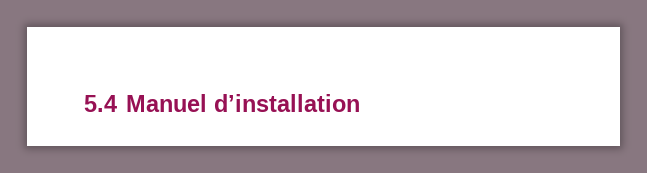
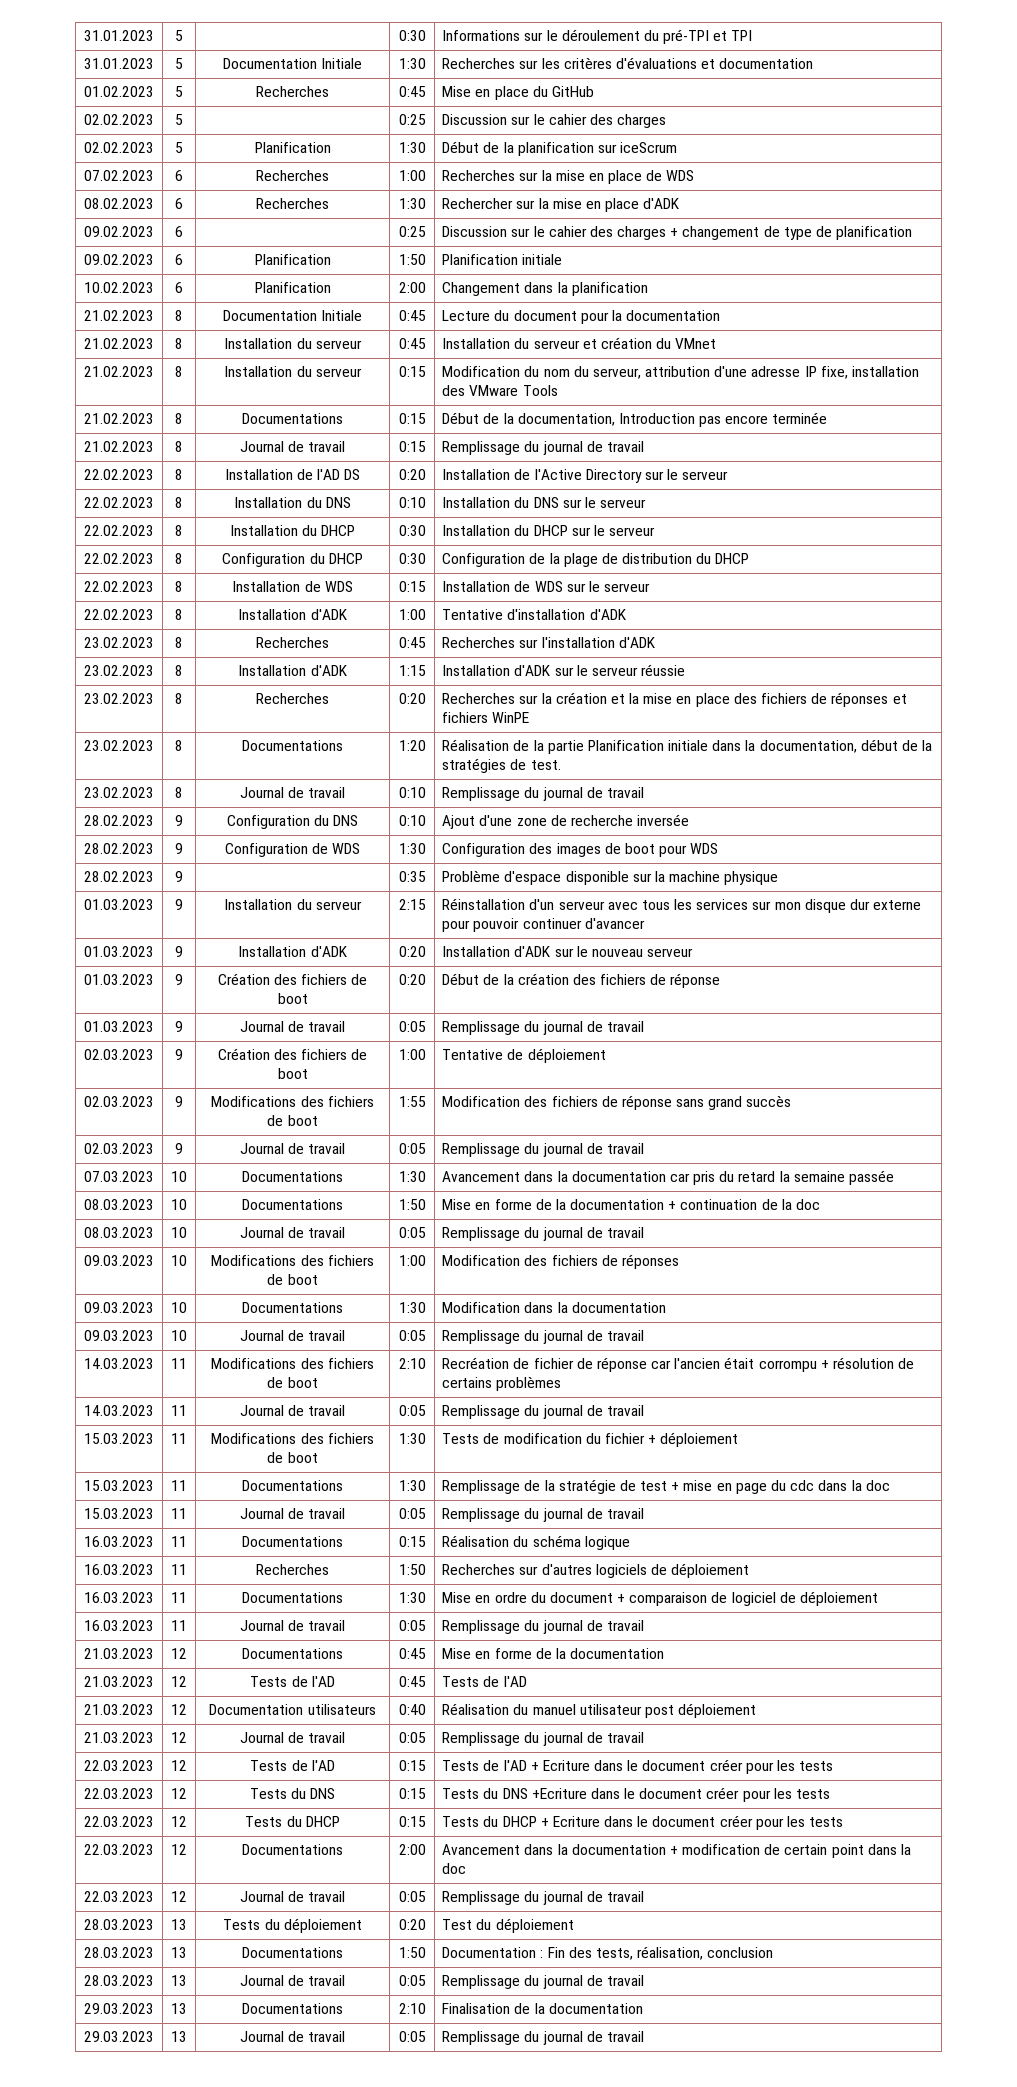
[84,94,360,112] 5.4 Manuel d’installation -> [84,30,154,41] [175,30,183,41] [398,30,426,41] [442,29,753,44] [84,58,154,69] [175,58,183,69] [222,58,363,69] [398,58,426,69] [442,57,814,69] [84,86,154,97] [175,86,183,97] [255,86,329,97] [398,86,426,97] [442,86,594,100] [84,114,154,125] [175,114,183,125] [398,114,426,125] [442,114,667,128] [84,142,154,153] [175,142,183,153] [254,142,331,153] [398,142,426,153] [442,141,678,156] [84,170,154,181] [175,170,183,181] [255,170,329,181] [398,170,426,181] [442,170,695,184] [84,198,154,209] [175,198,183,209] [255,198,329,209] [398,198,426,209] [442,198,680,212] [84,226,154,237] [175,226,183,237] [398,226,426,237] [442,226,913,240] [84,254,154,265] [175,254,183,265] [254,254,331,265] [398,254,426,265] [442,254,563,265] [84,282,154,293] [175,282,183,293] [254,282,331,293] [398,282,426,293] [442,282,648,296] [84,310,154,321] [175,310,183,321] [222,310,363,321] [398,310,426,321] [442,310,721,324] [84,338,154,349] [175,338,183,349] [224,338,362,349] [398,338,426,349] [442,337,717,349] [84,366,154,377] [175,366,183,377] [224,366,362,377] [398,366,426,377] [442,366,920,379] [442,385,558,396] [84,413,154,424] [175,413,183,424] [241,413,343,424] [398,413,426,424] [442,412,828,427] [84,441,154,452] [175,441,183,452] [239,441,346,452] [398,441,426,452] [442,441,644,455] [84,469,154,480] [175,469,183,480] [224,469,361,480] [398,469,426,480] [442,469,729,483] [84,497,154,508] [175,497,183,508] [234,497,351,508] [398,497,426,508] [442,497,647,508] [84,525,154,536] [175,525,183,536] [229,525,356,536] [398,525,426,536] [442,525,656,536] [84,553,154,564] [175,553,183,564] [222,553,363,567] [398,553,426,564] [442,553,750,567] [84,581,154,592] [175,581,183,592] [232,581,353,592] [398,581,426,592] [442,581,651,592] [84,609,154,620] [175,609,183,620] [238,609,347,620] [398,609,426,620] [442,609,626,620] [84,637,154,648] [175,637,183,648] [255,637,329,648] [398,637,426,648] [442,637,655,648] [84,665,154,676] [175,665,183,676] [238,665,347,676] [398,665,426,676] [442,664,686,676] [84,693,154,704] [175,693,183,704] [255,693,329,704] [398,693,426,704] [442,692,907,707] [442,712,530,723] [84,740,154,751] [175,740,183,751] [241,740,343,751] [398,740,426,751] [442,739,933,754] [442,758,561,773] [84,787,154,798] [175,787,183,798] [239,787,346,798] [398,787,426,798] [442,787,644,801] [84,815,154,826] [175,815,183,826] [226,815,359,829] [398,815,426,826] [442,814,690,829] [84,843,154,854] [175,843,183,854] [224,843,361,857] [398,843,426,854] [442,843,719,857] [84,871,154,882] [175,871,183,882] [398,871,426,882] [442,870,779,885] [84,899,154,910] [175,899,183,910] [224,899,362,910] [398,899,426,910] [442,898,922,913] [442,918,645,932] [84,946,154,957] [175,946,183,957] [238,946,347,957] [398,946,426,957] [442,946,694,957] [84,974,154,985] [175,974,183,985] [217,973,368,985] [277,993,308,1004] [398,974,426,985] [442,973,721,988] [84,1021,154,1032] [175,1021,183,1032] [239,1021,346,1032] [398,1021,426,1032] [442,1021,644,1035] [84,1049,154,1060] [175,1049,183,1060] [217,1048,368,1060] [277,1068,308,1079] [398,1049,426,1060] [442,1048,606,1063] [84,1096,154,1107] [175,1096,183,1107] [211,1096,374,1107] [267,1115,318,1126] [398,1096,426,1107] [442,1095,792,1110] [84,1143,154,1154] [175,1143,183,1154] [239,1143,346,1154] [398,1143,426,1154] [442,1143,644,1157] [84,1171,154,1182] [171,1171,187,1182] [241,1171,343,1182] [398,1171,426,1182] [442,1170,895,1185] [84,1199,154,1210] [171,1199,187,1210] [241,1199,343,1210] [398,1199,426,1210] [442,1199,821,1210] [84,1227,154,1238] [171,1227,187,1238] [239,1227,346,1238] [398,1227,426,1238] [442,1227,644,1241] [84,1255,154,1266] [171,1255,187,1266] [211,1255,374,1266] [267,1274,318,1285] [398,1255,426,1266] [442,1254,679,1269] [84,1302,154,1313] [171,1302,187,1313] [241,1302,343,1313] [398,1302,426,1313] [442,1302,666,1313] [84,1330,154,1341] [171,1330,187,1341] [239,1330,346,1341] [398,1330,426,1341] [442,1330,644,1344] [84,1358,154,1369] [171,1358,187,1369] [211,1358,374,1369] [267,1377,318,1388] [398,1358,426,1369] [442,1357,915,1372] [442,1376,562,1391] [84,1405,154,1416] [171,1405,187,1416] [239,1405,346,1416] [398,1405,426,1416] [442,1405,644,1419] [84,1433,154,1444] [171,1433,187,1444] [211,1433,374,1444] [267,1452,318,1463] [398,1433,426,1444] [442,1432,739,1447] [84,1480,154,1491] [171,1480,187,1491] [241,1480,343,1491] [398,1480,426,1491] [442,1479,890,1494] [84,1508,154,1519] [171,1508,187,1519] [239,1508,346,1519] [398,1508,426,1519] [442,1508,644,1522] [84,1536,154,1547] [171,1536,187,1547] [241,1536,343,1547] [398,1536,426,1547] [442,1535,630,1550] [84,1564,154,1575] [171,1564,187,1575] [255,1564,329,1575] [398,1564,426,1575] [442,1563,750,1578] [84,1592,154,1603] [171,1592,187,1603] [241,1592,343,1603] [398,1592,426,1603] [442,1591,879,1606] [84,1620,154,1631] [171,1620,187,1631] [239,1620,346,1631] [398,1620,426,1631] [442,1620,644,1634] [84,1648,154,1659] [171,1648,187,1659] [241,1648,343,1659] [398,1648,426,1659] [442,1648,665,1659] [84,1676,154,1687] [171,1676,187,1687] [250,1676,335,1687] [398,1676,426,1687] [442,1676,527,1687] [84,1704,154,1715] [171,1704,187,1715] [209,1704,376,1715] [398,1704,426,1715] [442,1703,757,1718] [84,1732,154,1743] [171,1732,187,1743] [239,1732,346,1743] [398,1732,426,1743] [442,1732,644,1746] [84,1760,154,1771] [171,1760,187,1771] [250,1760,335,1771] [398,1760,426,1771] [442,1759,834,1774] [84,1788,154,1799] [171,1788,187,1799] [249,1788,336,1799] [398,1788,426,1799] [442,1787,831,1802] [84,1816,154,1827] [171,1816,187,1827] [245,1816,340,1827] [398,1816,426,1827] [442,1815,844,1830] [84,1844,154,1855] [171,1844,187,1855] [241,1844,343,1855] [398,1844,426,1855] [442,1844,912,1858] [442,1863,467,1874] [84,1891,154,1902] [171,1891,187,1902] [239,1891,346,1902] [398,1891,426,1902] [442,1891,644,1905] [84,1919,154,1930] [171,1919,187,1930] [223,1918,362,1933] [398,1919,426,1930] [442,1918,574,1933] [84,1947,154,1958] [171,1947,187,1958] [241,1947,343,1958] [398,1947,426,1958] [442,1946,774,1960] [84,1975,154,1986] [171,1975,187,1986] [239,1975,346,1986] [398,1975,426,1986] [442,1975,644,1989] [84,2003,154,2014] [171,2003,187,2014] [241,2003,343,2014] [398,2003,426,2014] [442,2003,643,2014] [84,2031,154,2042] [171,2031,187,2042] [239,2031,346,2042] [398,2031,426,2042] [442,2031,644,2045] 31.01.2023 | 5 | | 0:30 | Informations sur le déroulement du pré-TPI et TPI // 31.01.2023 | 5 | Documentation Initiale | 1:30 | Recherches sur les critères d'évaluations et documentation // 01.02.2023 | 5 | Recherches | 0:45 | Mise en place du GitHub // 02.02.2023 | 5 | | 0:25 | Discussion sur le cahier des charges // 02.02.2023 | 5 | Planification | 1:30 | Début de la planification sur iceScrum // 07.02.2023 | 6 | Recherches | 1:00 | Recherches sur la mise en place de WDS // 08.02.2023 | 6 | Recherches | 1:30 | Rechercher sur la mise en place d'ADK // 09.02.2023 | 6 | | 0:25 | Discussion sur le cahier des charges + changement de type de planification // 09.02.2023 | 6 | Planification | 1:50 | Planification initiale // 10.02.2023 | 6 | Planification | 2:00 | Changement dans la planification // 21.02.2023 | 8 | Documentation Initiale | 0:45 | Lecture du document pour la documentation // 21.02.2023 | 8 | Installation du serveur | 0:45 | Installation du serveur et création du VMnet // 21.02.2023 | 8 | Installation du serveur | 0:15 | Modification du nom du serveur, attribution d'une adresse IP fixe, installation des VMware Tools // 21.02.2023 | 8 | Documentations | 0:15 | Début de la documentation, Introduction pas encore terminée // 21.02.2023 | 8 | Journal de travail | 0:15 | Remplissage du journal de travail // 22.02.2023 | 8 | Installation de l'AD DS | 0:20 | Installation de l'Active Directory sur le serveur // 22.02.2023 | 8 | Installation du DNS | 0:10 | Installation du DNS sur le serveur // 22.02.2023 | 8 | Installation du DHCP | 0:30 | Installation du DHCP sur le serveur // 22.02.2023 | 8 | Configuration du DHCP | 0:30 | Configuration de la plage de distribution du DHCP // 22.02.2023 | 8 | Installation de WDS | 0:15 | Installation de WDS sur le serveur // 22.02.2023 | 8 | Installation d'ADK | 1:00 | Tentative d'installation d'ADK // 23.02.2023 | 8 | Recherches | 0:45 | Recherches sur l'installation d'ADK // 23.02.2023 | 8 | Installation d'ADK | 1:15 | Installation d'ADK sur le serveur réussie // 23.02.2023 | 8 | Recherches | 0:20 | Recherches sur la création et la mise en place des fichiers de réponses et fichiers WinPE // 23.02.2023 | 8 | Documentations | 1:20 | Réalisation de la partie Planification initiale dans la documentation, début de la stratégies de test. // 23.02.2023 | 8 | Journal de travail | 0:10 | Remplissage du journal de travail // 28.02.2023 | 9 | Configuration du DNS | 0:10 | Ajout d'une zone de recherche inversée // 28.02.2023 | 9 | Configuration de WDS | 1:30 | Configuration des images de boot pour WDS // 28.02.2023 | 9 | | 0:35 | Problème d'espace disponible sur la machine physique // 01.03.2023 | 9 | Installation du serveur | 2:15 | Réinstallation d'un serveur avec tous les services sur mon disque dur externe pour pouvoir continuer d'avancer // 01.03.2023 | 9 | Installation d'ADK | 0:20 | Installation d'ADK sur le nouveau serveur // 01.03.2023 | 9 | Création des fichiers de boot | 0:20 | Début de la création des fichiers de réponse // 01.03.2023 | 9 | Journal de travail | 0:05 | Remplissage du journal de travail // 02.03.2023 | 9 | Création des fichiers de boot | 1:00 | Tentative de déploiement // 02.03.2023 | 9 | Modifications des fichiers de boot | 1:55 | Modification des fichiers de réponse sans grand succès // 02.03.2023 | 9 | Journal de travail | 0:05 | Remplissage du journal de travail // 07.03.2023 | 10 | Documentations | 1:30 | Avancement dans la documentation car pris du retard la semaine passée // 08.03.2023 | 10 | Documentations | 1:50 | Mise en forme de la documentation + continuation de la doc // 08.03.2023 | 10 | Journal de travail | 0:05 | Remplissage du journal de travail // 09.03.2023 | 10 | Modifications des fichiers de boot | 1:00 | Modification des fichiers de réponses // 09.03.2023 | 10 | Documentations | 1:30 | Modification dans la documentation // 09.03.2023 | 10 | Journal de travail | 0:05 | Remplissage du journal de travail // 14.03.2023 | 11 | Modifications des fichiers de boot | 2:10 | Recréation de fichier de réponse car l'ancien était corrompu + résolution de certains problèmes // 14.03.2023 | 11 | Journal de travail | 0:05 | Remplissage du journal de travail // 15.03.2023 | 11 | Modifications des fichiers de boot | 1:30 | Tests de modification du fichier + déploiement // 15.03.2023 | 11 | Documentations | 1:30 | Remplissage de la stratégie de test + mise en page du cdc dans la doc // 15.03.2023 | 11 | Journal de travail | 0:05 | Remplissage du journal de travail // 16.03.2023 | 11 | Documentations | 0:15 | Réalisation du schéma logique // 16.03.2023 | 11 | Recherches | 1:50 | Recherches sur d'autres logiciels de déploiement // 16.03.2023 | 11 | Documentations | 1:30 | Mise en ordre du document + comparaison de logiciel de déploiement // 16.03.2023 | 11 | Journal de travail | 0:05 | Remplissage du journal de travail // 21.03.2023 | 12 | Documentations | 0:45 | Mise en forme de la documentation // 21.03.2023 | 12 | Tests de l'AD | 0:45 | Tests de l'AD // 21.03.2023 | 12 | Documentation utilisateurs | 0:40 | Réalisation du manuel utilisateur post déploiement // 21.03.2023 | 12 | Journal de travail | 0:05 | Remplissage du journal de travail // 22.03.2023 | 12 | Tests de l'AD | 0:15 | Tests de l'AD + Ecriture dans le document créer pour les tests // 22.03.2023 | 12 | Tests du DNS | 0:15 | Tests du DNS +Ecriture dans le document créer pour les tests // 22.03.2023 | 12 | Tests du DHCP | 0:15 | Tests du DHCP + Ecriture dans le document créer pour les tests // 22.03.2023 | 12 | Documentations | 2:00 | Avancement dans la documentation + modification de certain point dans la doc // 22.03.2023 | 12 | Journal de travail | 0:05 | Remplissage du journal de travail // 28.03.2023 | 13 | Tests du déploiement | 0:20 | Test du déploiement // 28.03.2023 | 13 | Documentations | 1:50 | Documentation : Fin des tests, réalisation, conclusion // 28.03.2023 | 13 | Journal de travail | 0:05 | Remplissage du journal de travail // 29.03.2023 | 13 | Documentations | 2:10 | Finalisation de la documentation // 29.03.2023 | 13 | Journal de travail | 0:05 | Remplissage du journal de travail

